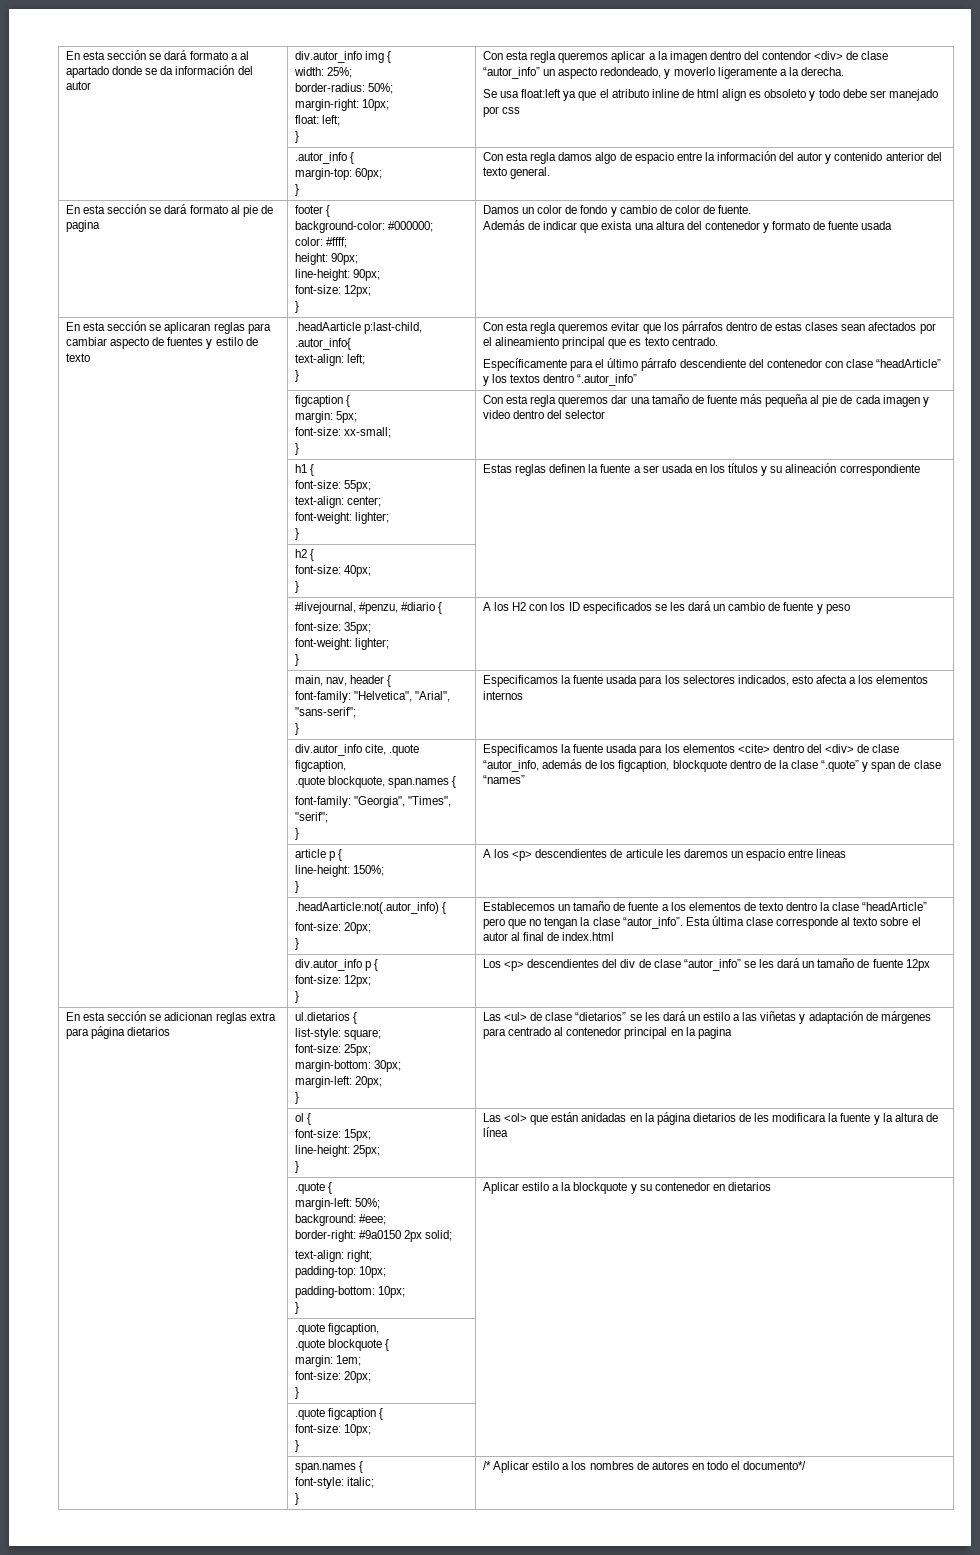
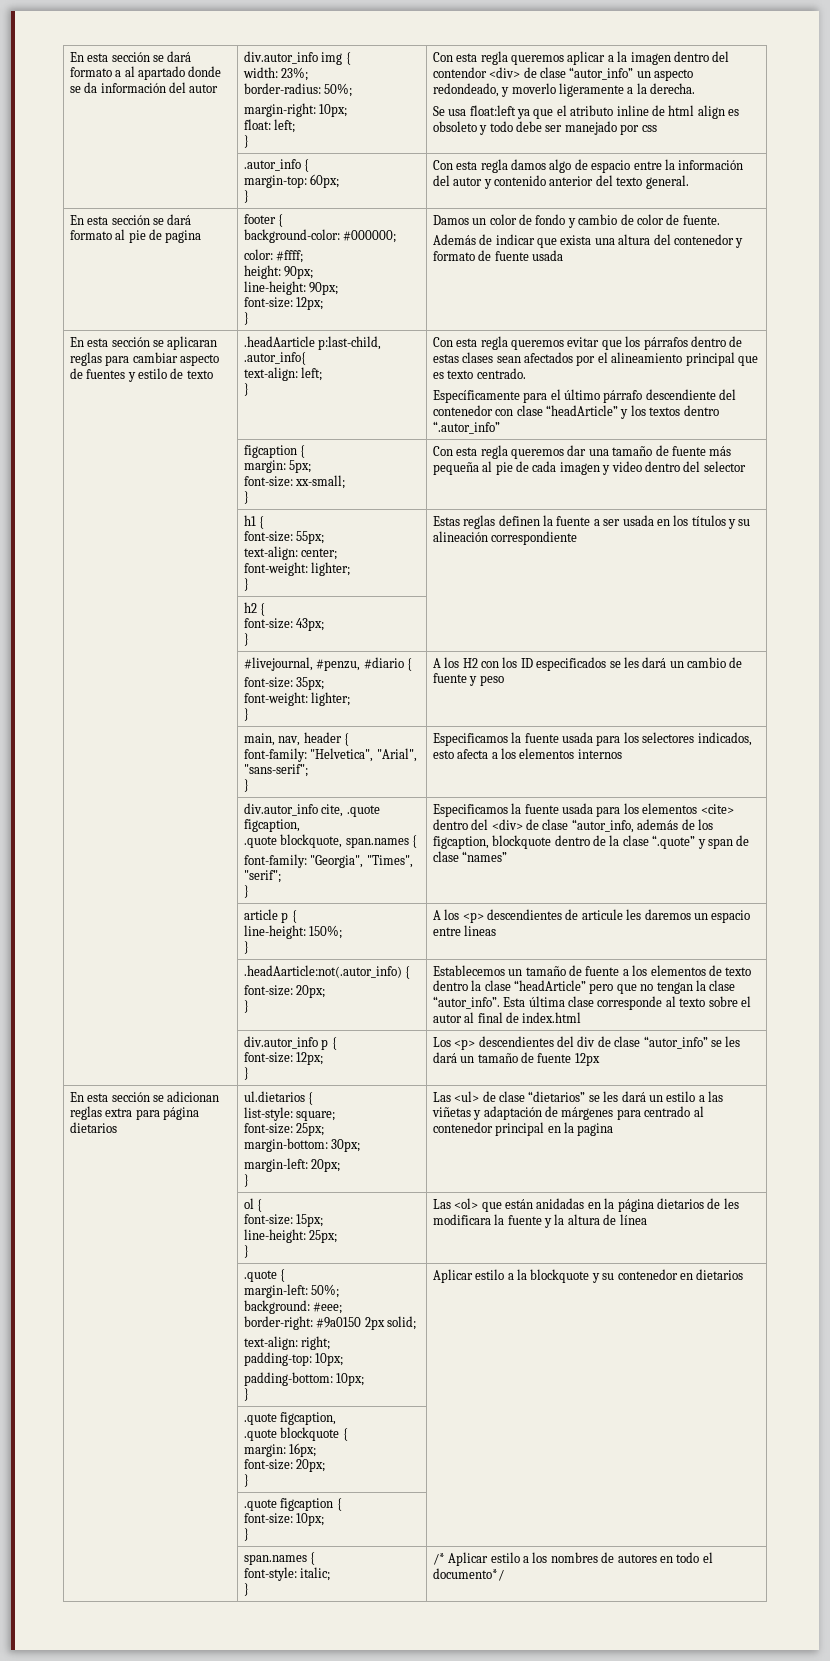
[327,67,353,78] 25%; -> [281,67,309,81] 23%;
[344,565,372,577] 40px; -> [296,618,325,631] 43px;
[336,1355,362,1366] 1em; -> [289,1443,317,1457] 16px;

